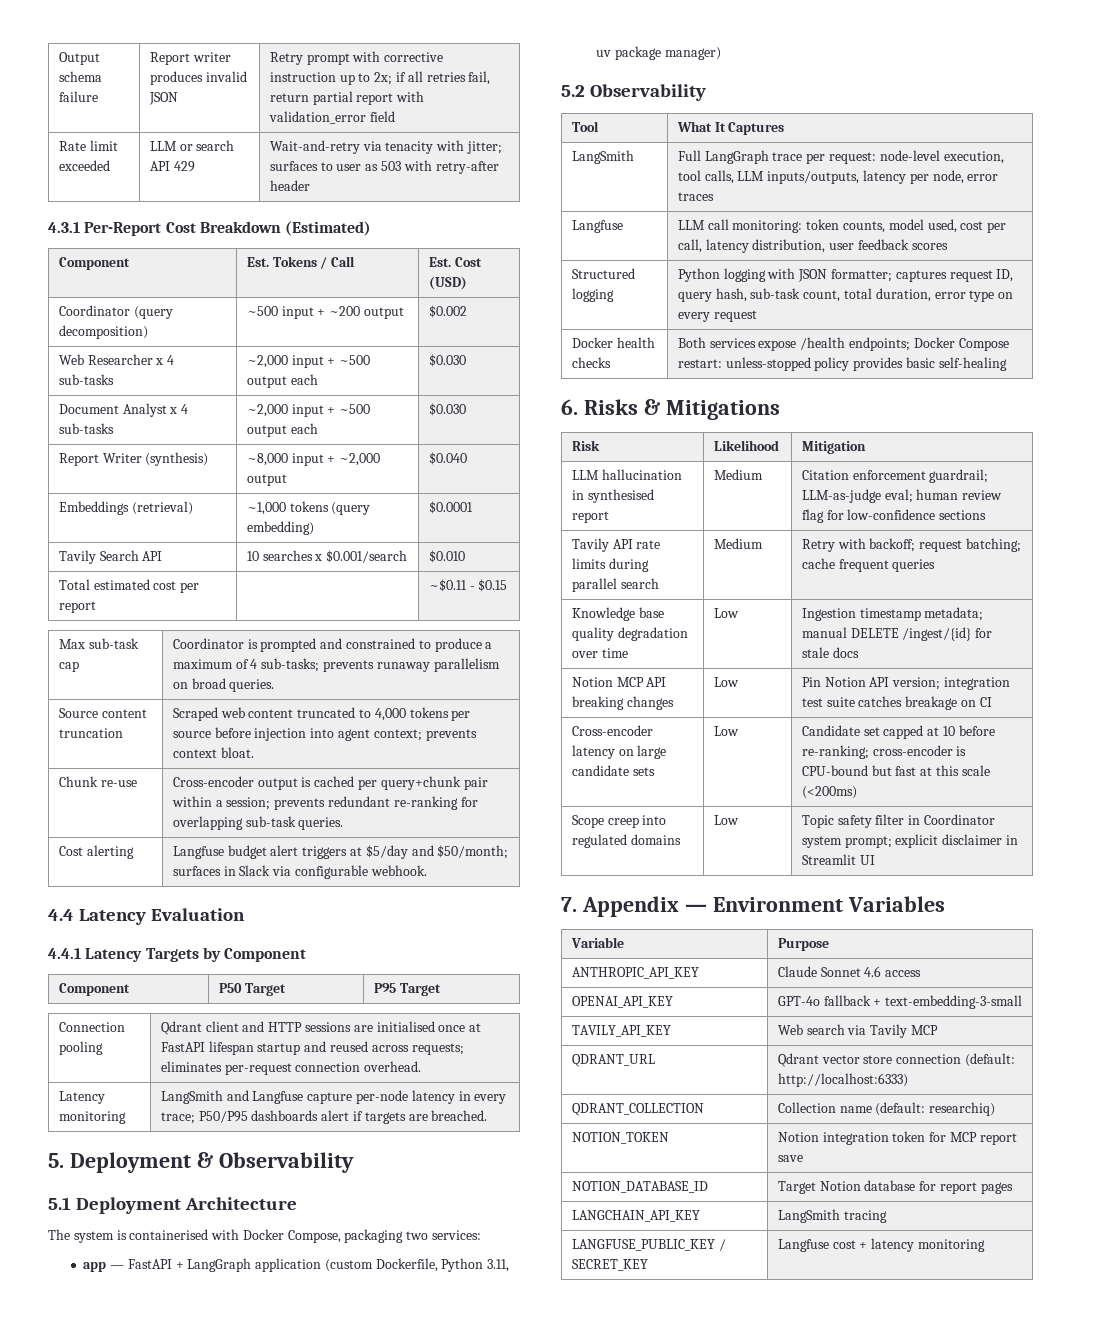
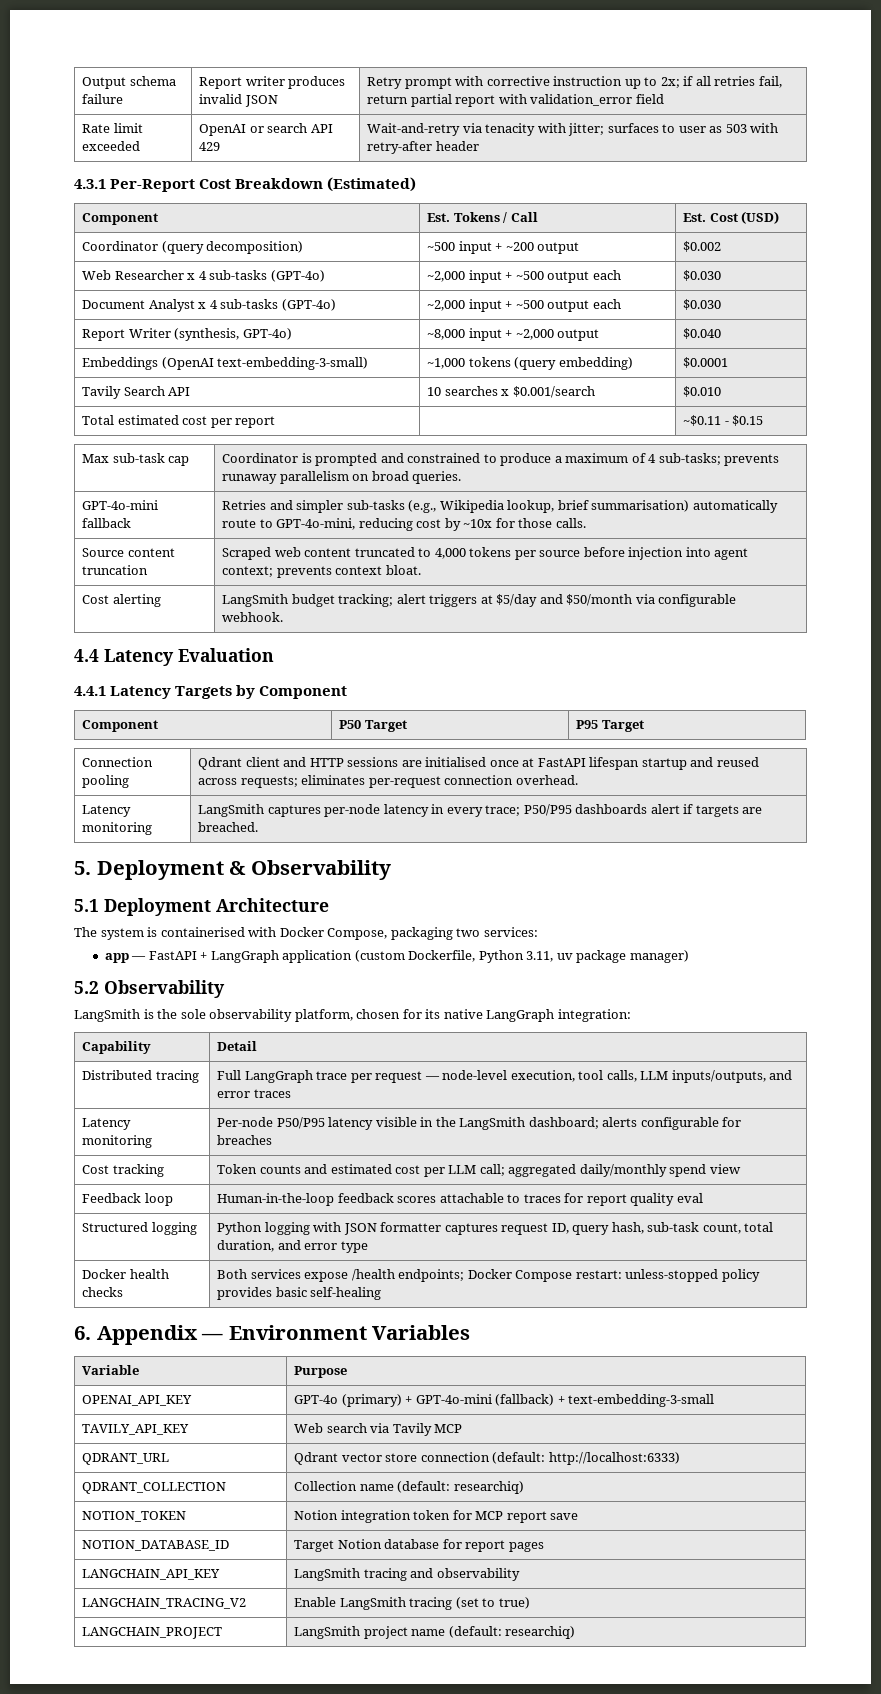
[149,141,177,151] LLM -> [199,124,247,136] OpenAI
(114, 379) none -> [270,270,325,282] (GPT-4o)
(114, 428) none -> [281,299,336,311] (GPT-4o)
[145,452,209,466] (synthesis) -> [174,328,292,341] (synthesis, GPT-4o)
[131,501,193,515] (retrieval) -> [161,357,369,370] (OpenAI text-embedding-3-small)
(275, 685) none -> [82,500,159,510] [82,518,132,528] [222,500,778,513] [222,518,586,531] // GPT-4o-mini fallback | Retries and simpler sub-tasks (e.g., Wikipedia lookup, brief summarisation) automatically route to GPT-4o-mini, reducing cost by ~10x for those calls.
[58,776,137,787] [172,776,488,790] [171,796,478,810] [172,816,344,830] // Chunk re-use | Cross-encoder output is cached per query+chunk pair within a session; prevents redundant re-ranking for overlapping sub-task queries. -> (421, 570) none
[172,845,267,859] Langfuse budget -> [222,594,394,607] LangSmith budget tracking;
[437,845,509,859] [172,865,271,876] $50/month; surfaces in Slack -> [566,594,633,606] $50/month
[226,1090,353,1104] and Langfuse capture -> [267,805,321,817] captures
[571,121,599,132] [676,121,785,135] [571,150,634,164] // Tool | What It Captures // LangSmith -> [74,1009,631,1022] [82,1041,152,1054] [217,1041,258,1051] [82,1070,199,1083] // LangSmith is the sole observability platform, chosen for its native LangGraph integration: // Capability | Detail // Distributed tracing
[828,152,876,164] request: -> [375,1071,440,1083] request —
[862,170,964,184] latency per node, -> [769,1070,793,1080] and
[571,220,623,233] [677,219,1007,233] [677,239,948,253] Langfuse | LLM call monitoring: token counts, model used, cost per call, latency distribution, user feedback scores -> [82,1118,132,1130] [82,1135,153,1148] [217,1117,742,1130] [217,1135,273,1145] [82,1164,164,1177] [217,1164,741,1177] [82,1193,173,1206] [217,1193,703,1206] Latency monitoring | Per-node P50/P95 latency visible in the LangSmith dashboard; alerts configurable for breaches // Cost tracking | Token counts and estimated cost per LLM call; aggregated daily/monthly spend view // Feedback loop | Human-in-the-loop feedback scores attachable to traces for report quality eval
[830,269,892,282] formatter; -> [380,1222,442,1232] formatter
(931, 295) none -> [277,1240,301,1250] and
[998,292,1014,299] [677,310,757,322] on every request -> (368, 1247) none
[583,399,780,420] [571,440,600,451] [713,440,779,451] [801,441,866,454] [571,469,682,480] [571,489,654,503] [571,511,609,523] [713,469,763,480] [801,469,989,483] [801,489,1003,503] [801,509,987,523] [571,538,661,552] [571,558,649,572] [571,578,659,592] [713,538,763,549] [801,538,1021,552] [801,558,936,572] [571,607,664,621] [571,627,688,641] [571,648,628,658] [713,608,739,618] [801,607,984,621] [801,627,993,641] [801,647,859,658] [571,677,667,687] [571,696,674,710] [713,677,739,687] [801,677,1010,690] [801,696,992,710] [571,725,653,736] [571,745,667,759] [571,765,655,776] [713,726,739,736] [801,725,995,739] [801,745,967,759] [801,765,990,776] [801,786,857,799] [571,815,667,828] [571,834,681,848] [713,815,739,825] [801,814,995,828] [801,834,1018,848] [801,854,875,865] [561,897,577,912] Risks & Mitigations // Risk | Likelihood | Mitigation // LLM hallucination in synthesised report | Medium | Citation enforcement guardrail; LLM-as-judge eval; human review flag for low-confidence sections // Tavily API rate limits during parallel search | Medium | Retry with backoff; request batching; cache frequent queries // Knowledge base quality degradation over time | Low | Ingestion timestamp metadata; manual DELETE /ingest/{id} for stale docs // Notion MCP API breaking changes | Low | Pin Notion API version; integration test suite catches breakage on CI // Cross-encoder latency on large candidate sets | Low | Candidate set capped at 10 before re-ranking; cross-encoder is CPU-bound but fast at this scale (<200ms) // Scope creep into regulated domains | Low | Topic safety filter in Coordinator system prompt; explicit disclaimer in Streamlit UI // 7. -> (91, 1333) none
[571,967,699,979] [777,966,922,977] [571,996,673,1008] [777,995,871,1006] ANTHROPIC_API_KEY | Claude Sonnet 4.6 access // OPENAI_API_KEY | GPT-4o fallback -> [82,1395,193,1406] [294,1394,555,1407] OPENAI_API_KEY | GPT-4o (primary) + GPT-4o-mini (fallback)
[571,1239,726,1251] [571,1259,648,1271] [777,1238,985,1252] // LANGFUSE_PUBLIC_KEY / SECRET_KEY | Langfuse cost + latency monitoring -> [410,1568,520,1581] [82,1598,247,1609] [294,1597,530,1610] [82,1627,223,1639] [294,1626,576,1639] and observability // LANGCHAIN_TRACING_V2 | Enable LangSmith tracing (set to true) // LANGCHAIN_PROJECT | LangSmith project name (default: researchiq)

